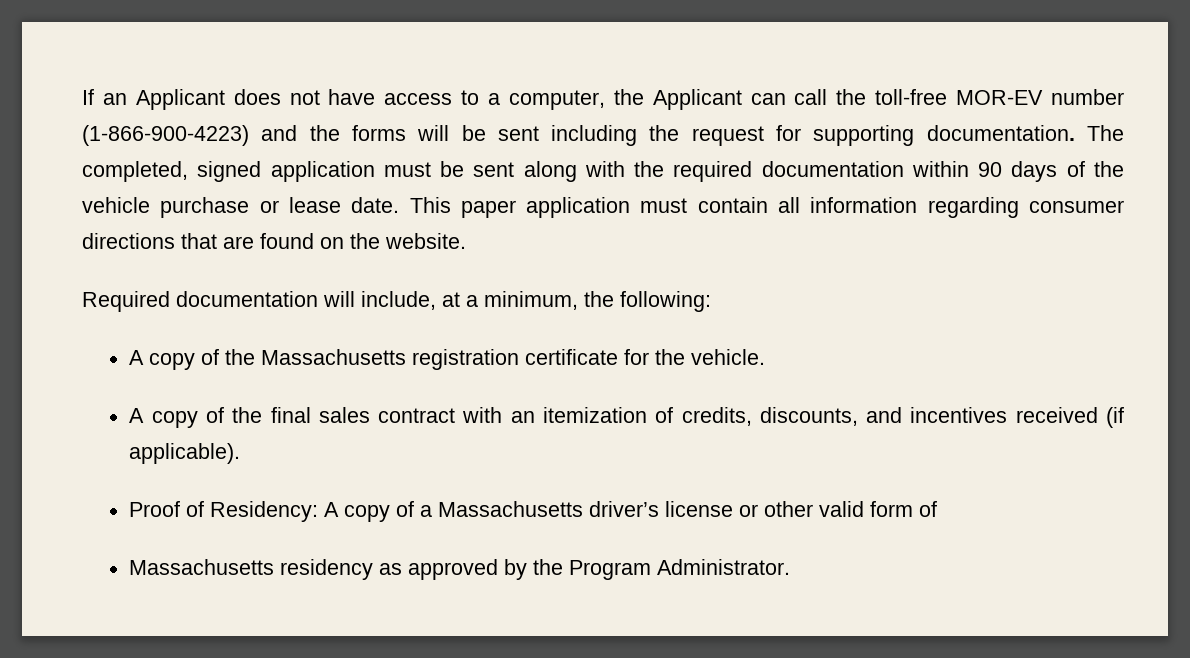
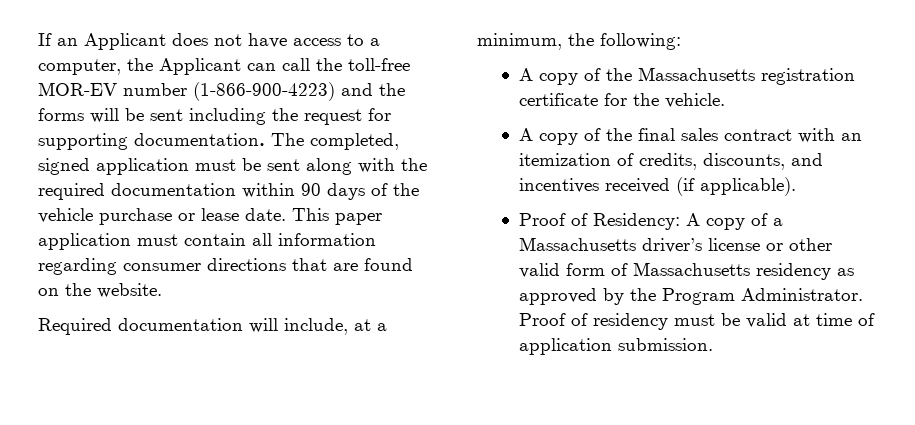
(938, 509) // -> (629, 269) none
(791, 567) none -> [519,313,876,330] [519,338,714,355] Proof of residency must be valid at time of application submission.

